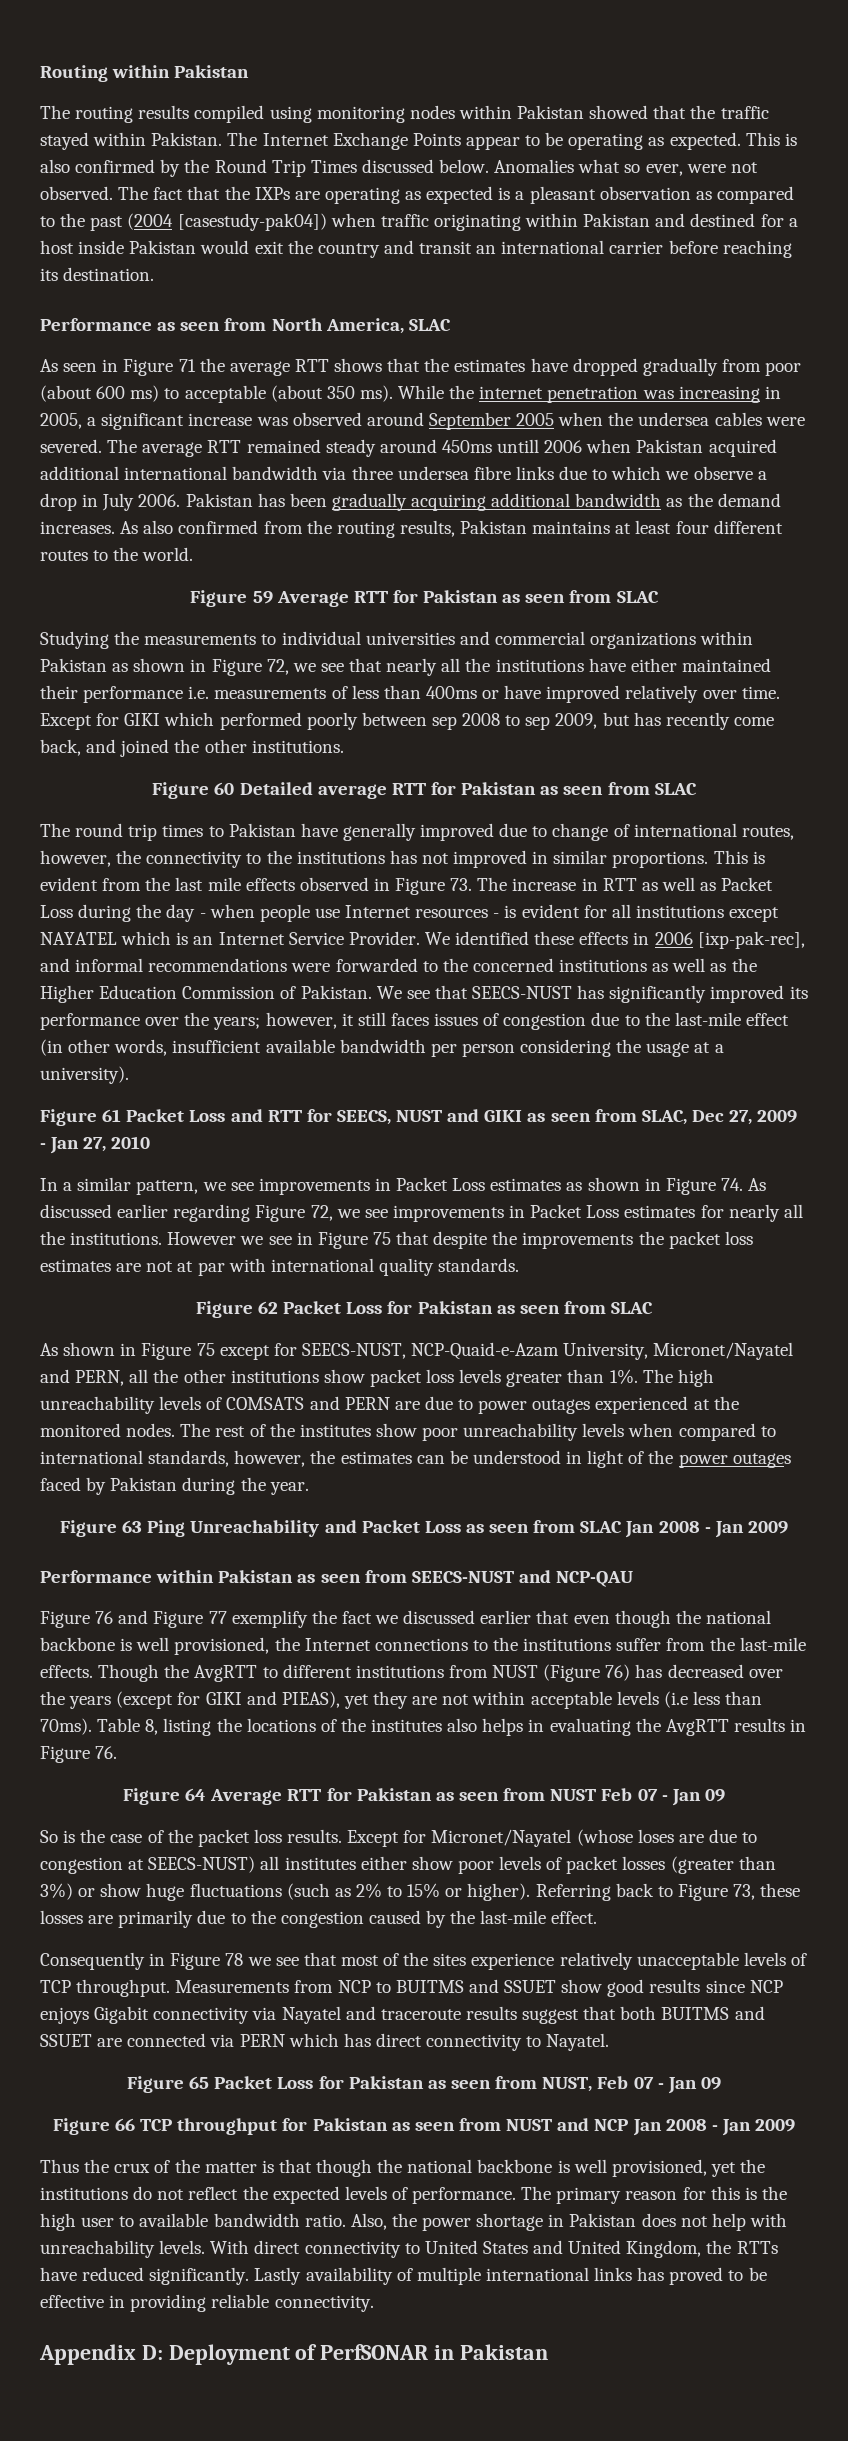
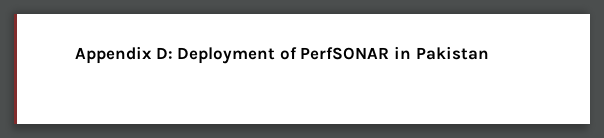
[40,65,250,82] [40,105,769,123] [40,132,797,150] [40,159,758,177] [40,186,794,204] [40,213,798,231] [40,240,792,258] [40,267,155,281] [40,318,451,334] [40,358,802,376] [40,385,781,403] [40,412,805,430] [40,439,777,457] [40,466,767,480] [40,493,781,511] [40,520,783,538] [40,547,194,561] [190,590,659,607] [40,631,754,649] [40,658,771,676] [40,685,780,703] [40,712,774,730] [40,739,344,757] [152,782,697,799] [40,823,794,841] [40,850,765,868] [40,877,774,895] [40,904,780,922] [40,931,805,949] [40,958,757,972] [40,985,808,1003] [40,1012,789,1030] [40,1039,724,1057] [40,1066,129,1084] [40,1109,798,1126] [40,1136,151,1154] [40,1177,767,1195] [40,1204,803,1222] [40,1231,753,1249] [40,1258,520,1276] [195,1301,654,1318] [40,1342,794,1360] [40,1369,714,1387] [40,1396,739,1414] [40,1423,776,1441] [40,1450,791,1468] [40,1477,309,1495] [60,1520,788,1538] [40,1570,634,1587] [40,1610,771,1628] [40,1637,806,1655] [40,1664,783,1682] [40,1691,763,1709] [40,1718,807,1736] [40,1746,118,1763] [123,1788,725,1806] [40,1829,758,1847] [40,1856,776,1874] [40,1883,801,1901] [40,1910,598,1928] [40,1952,807,1970] [40,1979,783,1997] [40,2006,765,2024] [40,2033,610,2051] [127,2076,721,2094] [52,2118,796,2136] [40,2159,766,2177] [40,2186,787,2204] [40,2213,787,2231] [40,2240,778,2258] [40,2267,767,2285] [40,2294,374,2312] Routing within Pakistan // The routing results compiled using monitoring nodes within Pakistan showed that the traffic stayed within Pakistan. The Internet Exchange Points appear to be operating as expected. This is also confirmed by the Round Trip Times discussed below. Anomalies what so ever, were not observed. The fact that the IXPs are operating as expected is a pleasant observation as compared to the past (2004 [casestudy-pak04]) when traffic originating within Pakistan and destined for a host inside Pakistan would exit the country and transit an international carrier before reaching its destination. // Performance as seen from North America, SLAC // As seen in Figure 71 the average RTT shows that the estimates have dropped gradually from poor (about 600 ms) to acceptable (about 350 ms). While the internet penetration was increasing in 2005, a significant increase was observed around September 2005 when the undersea cables were severed. The average RTT remained steady around 450ms untill 2006 when Pakistan acquired additional international bandwidth via three undersea fibre links due to which we observe a drop in July 2006. Pakistan has been gradually acquiring additional bandwidth as the demand increases. As also confirmed from the routing results, Pakistan maintains at least four different routes to the world. // Figure 59 Average RTT for Pakistan as seen from SLAC // Studying the measurements to individual universities and commercial organizations within Pakistan as shown in Figure 72, we see that nearly all the institutions have either maintained their performance i.e. measurements of less than 400ms or have improved relatively over time. Except for GIKI which performed poorly between sep 2008 to sep 2009, but has recently come back, and joined the other institutions. // Figure 60 Detailed average RTT for Pakistan as seen from SLAC // The round trip times to Pakistan have generally improved due to change of international routes, however, the connectivity to the institutions has not improved in similar proportions. This is evident from the last mile effects observed in Figure 73. The increase in RTT as well as Packet Loss during the day - when people use Internet resources - is evident for all institutions except NAYATEL which is an Internet Service Provider. We identified these effects in 2006 [ixp-pak-rec], and informal recommendations were forwarded to the concerned institutions as well as the Higher Education Commission of Pakistan. We see that SEECS-NUST has significantly improved its performance over the years; however, it still faces issues of congestion due to the last-mile effect (in other words, insufficient available bandwidth per person considering the usage at a university). // Figure 61 Packet Loss and RTT for SEECS, NUST and GIKI as seen from SLAC, Dec 27, 2009 - Jan 27, 2010 // In a similar pattern, we see improvements in Packet Loss estimates as shown in Figure 74. As discussed earlier regarding Figure 72, we see improvements in Packet Loss estimates for nearly all the institutions. However we see in Figure 75 that despite the improvements the packet loss estimates are not at par with international quality standards. // Figure 62 Packet Loss for Pakistan as seen from SLAC // As shown in Figure 75 except for SEECS-NUST, NCP-Quaid-e-Azam University, Micronet/Nayatel and PERN, all the other institutions show packet loss levels greater than 1%. The high unreachability levels of COMSATS and PERN are due to power outages experienced at the monitored nodes. The rest of the institutes show poor unreachability levels when compared to international standards, however, the estimates can be understood in light of the power outages faced by Pakistan during the year. // Figure 63 Ping Unreachability and Packet Loss as seen from SLAC Jan 2008 - Jan 2009 // Performance within Pakistan as seen from SEECS-NUST and NCP-QAU // Figure 76 and Figure 77 exemplify the fact we discussed earlier that even though the national backbone is well provisioned, the Internet connections to the institutions suffer from the last-mile effects. Though the AvgRTT to different institutions from NUST (Figure 76) has decreased over the years (except for GIKI and PIEAS), yet they are not within acceptable levels (i.e less than 70ms). Table 8, listing the locations of the institutes also helps in evaluating the AvgRTT results in Figure 76. // Figure 64 Average RTT for Pakistan as seen from NUST Feb 07 - Jan 09 // So is the case of the packet loss results. Except for Micronet/Nayatel (whose loses are due to congestion at SEECS-NUST) all institutes either show poor levels of packet losses (greater than 3%) or show huge fluctuations (such as 2% to 15% or higher). Referring back to Figure 73, these losses are primarily due to the congestion caused by the last-mile effect. // Consequently in Figure 78 we see that most of the sites experience relatively unacceptable levels of TCP throughput. Measurements from NCP to BUITMS and SSUET show good results since NCP enjoys Gigabit connectivity via Nayatel and traceroute results suggest that both BUITMS and SSUET are connected via PERN which has direct connectivity to Nayatel. // Figure 65 Packet Loss for Pakistan as seen from NUST, Feb 07 - Jan 09 // Figure 66 TCP throughput for Pakistan as seen from NUST and NCP Jan 2008 - Jan 2009 // Thus the crux of the matter is that though the national backbone is well provisioned, yet the institutions do not reflect the expected levels of performance. The primary reason for this is the high user to available bandwidth ratio. Also, the power shortage in Pakistan does not help with unreachability levels. With direct connectivity to United States and United Kingdom, the RTTs have reduced significantly. Lastly availability of multiple international links has proved to be effective in providing reliable connectivity. // -> (75, 55) none

